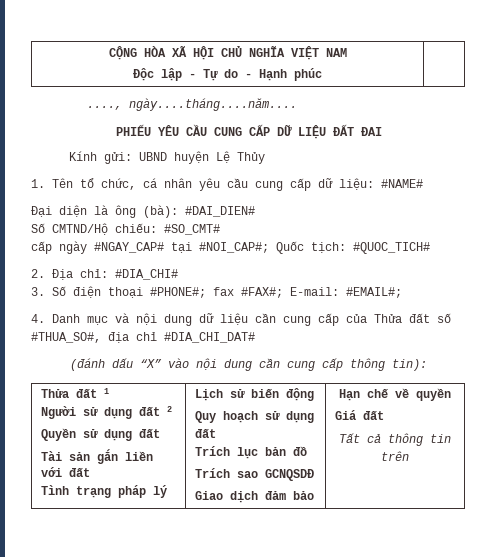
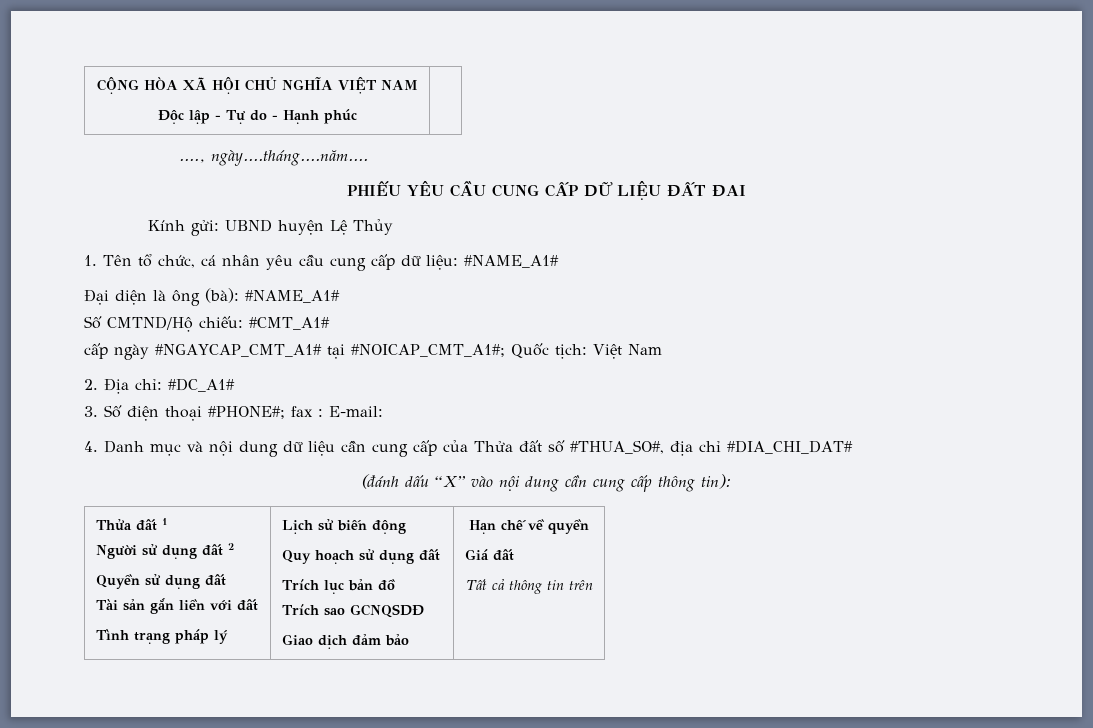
[381,179,423,188] #NAME# -> [464,255,559,268] #NAME_A1#
[185,206,255,217] #DAI_DIEN# -> [245,290,340,303] #NAME_A1#
[164,224,220,235] #SO_CMT# -> [249,317,330,330] #CMT_A1#
[94,241,430,254] #NGAY_CAP# tại #NOI_CAP#; Quốc tịch: #QUOC_TICH# -> [155,343,662,359] #NGAYCAP_CMT_A1# tại #NOICAP_CMT_A1#; Quốc tịch: Việt Nam
[115,269,178,280] #DIA_CHI# -> [168,378,235,392] #DC_A1#
[241,287,283,298] #FAX#; -> [318,409,323,417] :
[346,287,402,298] #EMAIL#; -> (383, 411) none

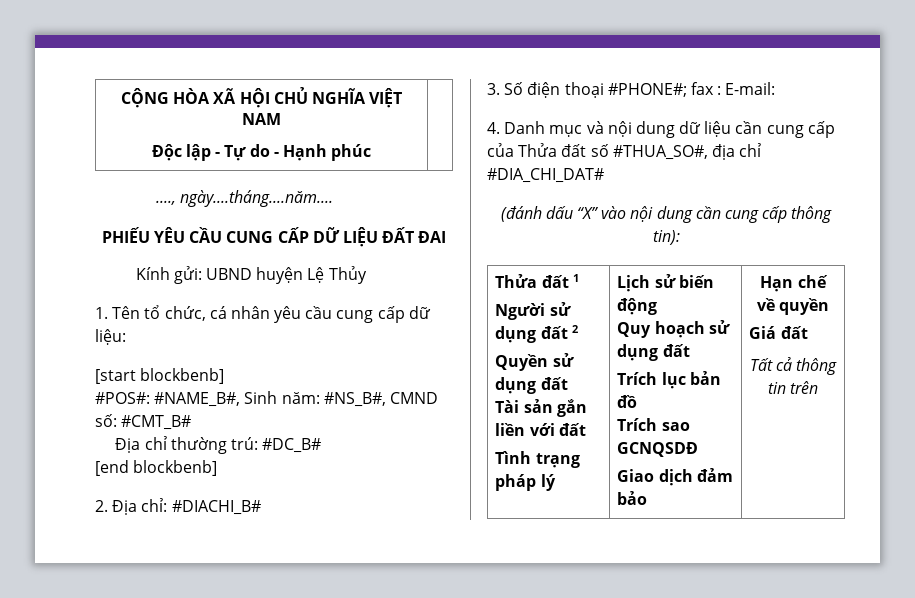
[464,255,559,268] [84,288,340,306] [84,316,330,332] [84,343,662,360] #NAME_A1# // Đại diện là ông (bà): #NAME_A1# // Số CMTND/Hộ chiếu: #CMT_A1# // cấp ngày #NGAYCAP_CMT_A1# tại #NOICAP_CMT_A1#; Quốc tịch: Việt Nam -> [95,368,225,384] [95,391,438,407] [95,414,192,430] [115,436,322,454] [95,460,218,476] // [start blockbenb] // #POS#: #NAME_B#, Sinh năm: #NS_B#, CMND số: #CMT_B# // Địa chỉ thường trú: #DC_B# // [end blockbenb]
[168,378,235,392] #DC_A1# -> [171,500,261,515] #DIACHI_B#

